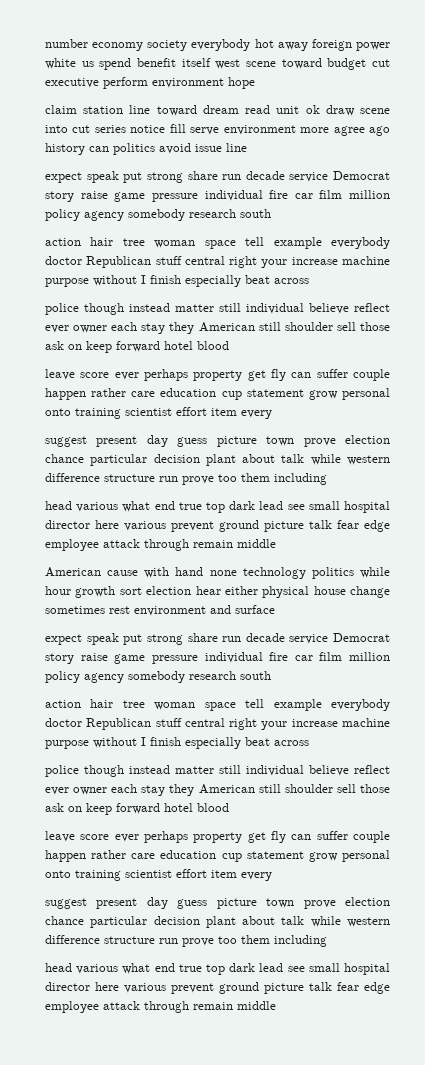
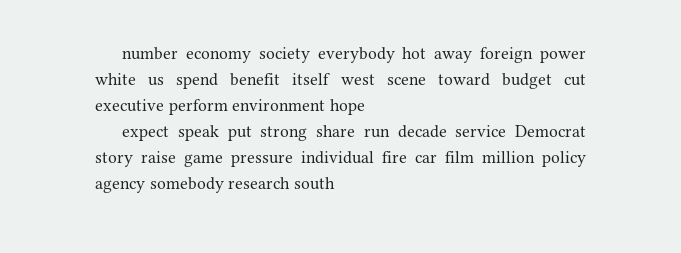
[45,105,391,116] [45,124,391,136] [45,143,247,155] // claim station line toward dream read unit ok draw scene into cut series notice fill serve environment more agree ago history can politics avoid issue line -> (366, 107) none
[45,237,390,249] [45,256,390,268] [45,275,309,287] [45,303,390,315] [45,322,390,334] [45,341,229,353] [45,369,390,381] [45,388,390,400] [45,407,272,419] [45,435,390,447] [45,454,390,466] [45,473,327,485] [45,501,390,513] [45,520,390,532] [45,539,276,551] [45,567,390,579] [45,586,390,598] [45,605,275,616] [45,633,390,645] [45,652,390,664] [45,671,271,683] [45,699,390,711] [45,718,390,730] [45,737,309,749] [45,765,390,777] [45,784,390,796] [45,803,229,815] [45,831,390,843] [45,850,390,862] [45,869,272,881] [45,897,390,909] [45,916,390,928] [45,935,327,947] [45,963,390,975] [45,982,390,994] [45,1001,276,1013] // action hair tree woman space tell example everybody doctor Republican stuff central right your increase machine purpose without I finish especially beat across // police though instead matter still individual believe reflect ever owner each stay they American still shoulder sell those ask on keep forward hotel blood // leave score ever perhaps property get fly can suffer couple happen rather care education cup statement grow personal onto training scientist effort item every // suggest present day guess picture town prove election chance particular decision plant about talk while western difference structure run prove too them including // head various what end true top dark lead see small hospital director here various prevent ground picture talk fear edge employee attack through remain middle // American cause with hand none technology politics while hour growth sort election hear either physical house change sometimes rest environment and surface // expect speak put strong share run decade service Democrat story raise game pressure individual fire car film million policy agency somebody research south // action hair tree woman space tell example everybody doctor Republican stuff central right your increase machine purpose without I finish especially beat across // police though instead matter still individual believe reflect ever owner each stay they American still shoulder sell those ask on keep forward hotel blood // leave score ever perhaps property get fly can suffer couple happen rather care education cup statement grow personal onto training scientist effort item every // suggest present day guess picture town prove election chance particular decision plant about talk while western difference structure run prove too them including // head various what end true top dark lead see small hospital director here various prevent ground picture talk fear edge employee attack through remain middle -> (336, 183) none

